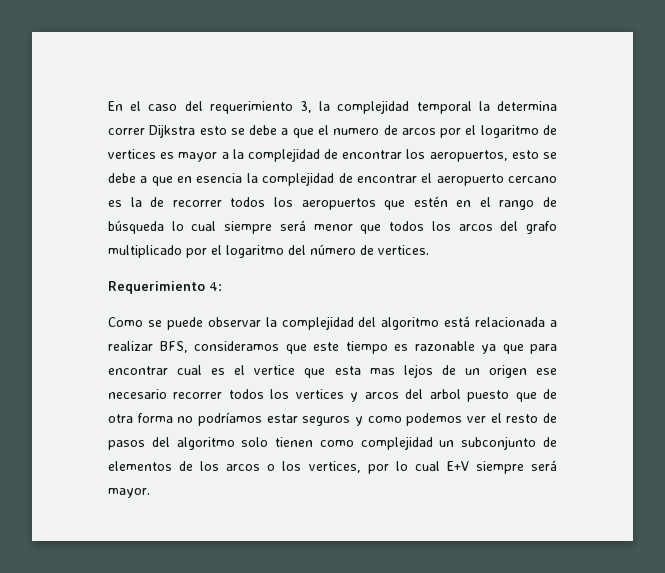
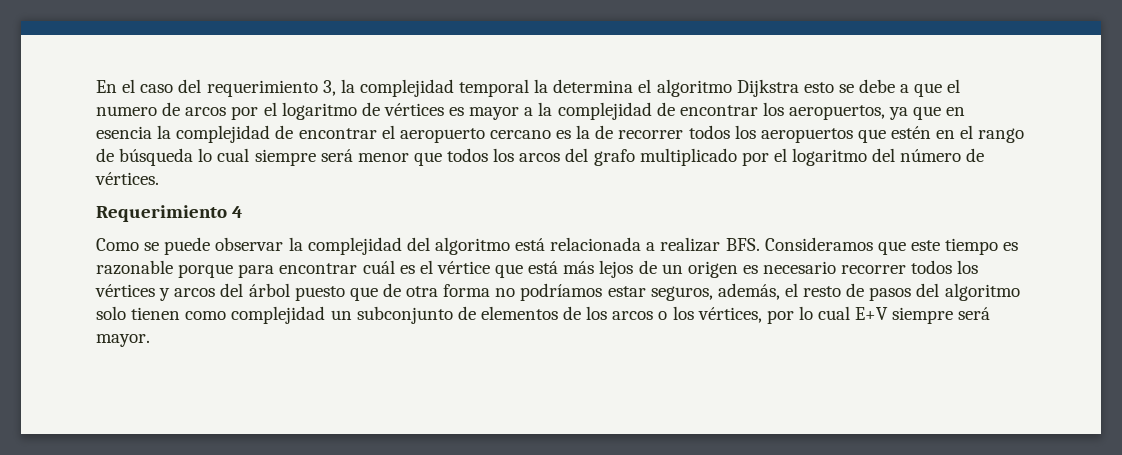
[108,128,145,135] correr -> [638,79,732,97] el algoritmo
[108,149,156,159] vertices -> [383,103,444,116] vértices
[511,150,557,159] [108,173,148,183] esto se debe a -> [889,107,909,120] ya
[378,245,429,255] vertices. -> [95,172,159,185] vértices.
[209,282,222,291] 4: -> [232,206,244,218] 4
[159,341,279,353] BFS, consideramos -> [725,237,873,251] BFS. Consideramos
[481,344,524,354] ya que -> [178,264,234,278] porque
[177,365,203,375] cual -> [362,260,395,274] cuál
[254,365,395,378] vertice que esta mas -> [436,261,595,278] vértice que está más
[536,368,557,375] ese -> [742,265,758,274] es
[295,389,344,399] vertices -> [95,284,155,297] vértices
[429,389,461,399] arbol -> [248,283,290,297] árbol
[302,413,486,426] seguros y como podemos ver -> [650,283,780,301] seguros, además,
[308,461,361,473] vertices, -> [697,307,762,323] vértices,

